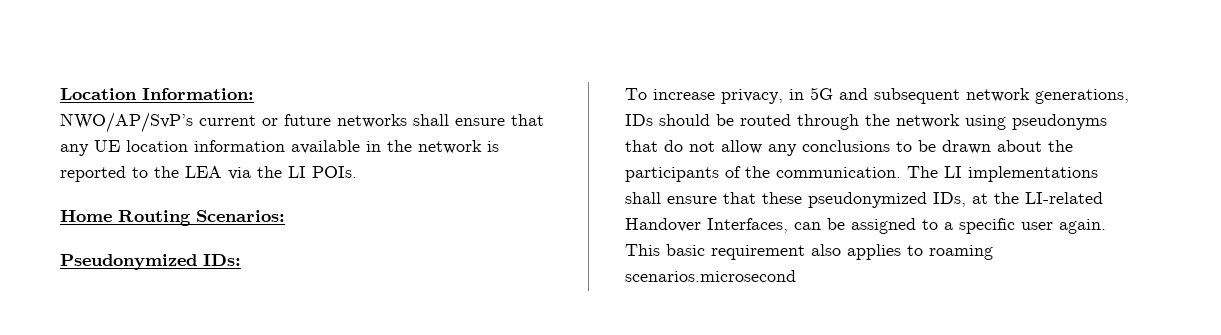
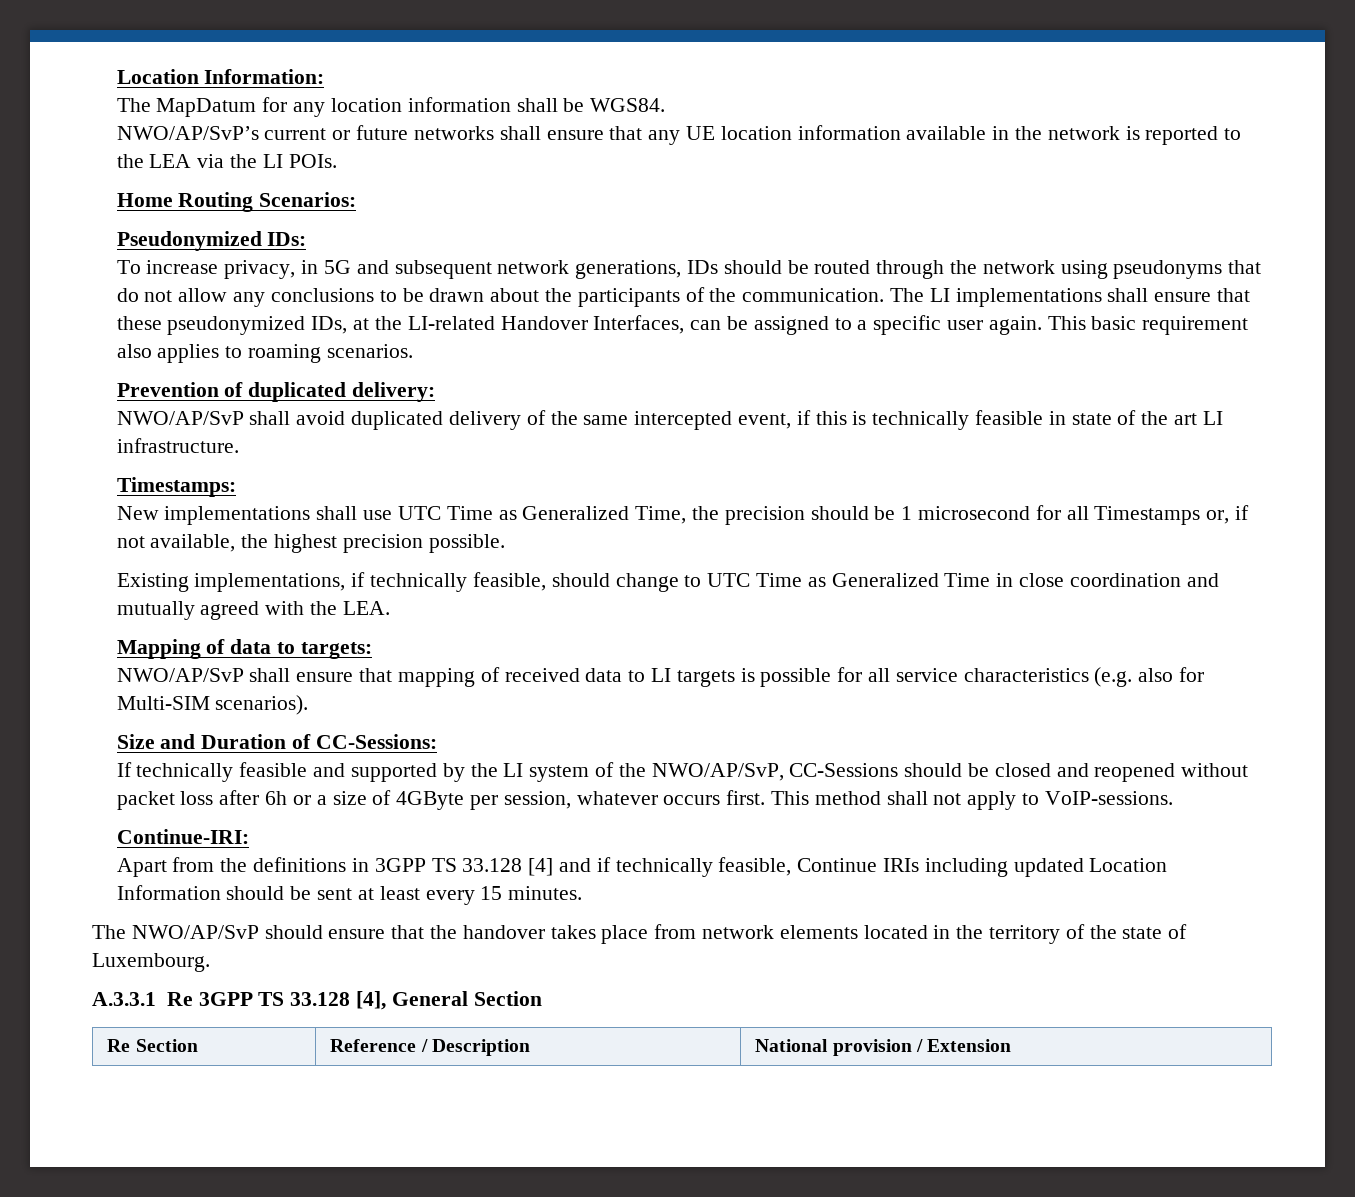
(255, 94) none -> [116,97,666,117] // The MapDatum for any location information shall be WGS84.
[625,270,797,282] scenarios.microsecond -> [326,344,413,358] [116,382,436,402] [116,410,1223,430] [116,438,239,453] [116,477,236,497] [116,505,1249,525] [116,534,505,553] [116,572,1219,592] [116,601,390,620] [116,639,372,659] [116,667,1204,687] [116,695,309,715] [116,734,437,749] [116,762,1249,782] [116,790,1173,810] [116,829,249,844] [116,857,1168,877] [116,885,583,905] [92,924,1188,944] [92,953,210,972] [92,991,542,1010] [107,1039,198,1052] [330,1039,530,1056] [755,1039,1012,1056] scenarios. // Prevention of duplicated delivery: // NWO/AP/SvP shall avoid duplicated delivery of the same intercepted event, if this is technically feasible in state of the art LI infrastructure. // Timestamps: // New implementations shall use UTC Time as Generalized Time, the precision should be 1 microsecond for all Timestamps or, if not available, the highest precision possible. // Existing implementations, if technically feasible, should change to UTC Time as Generalized Time in close coordination and mutually agreed with the LEA. // Mapping of data to targets: // NWO/AP/SvP shall ensure that mapping of received data to LI targets is possible for all service characteristics (e.g. also for Multi-SIM scenarios). // Size and Duration of CC-Sessions: // If technically feasible and supported by the LI system of the NWO/AP/SvP, CC-Sessions should be closed and reopened without packet loss after 6h or a size of 4GByte per session, whatever occurs first. This method shall not apply to VoIP-sessions. // Continue-IRI: // Apart from the definitions in 3GPP TS 33.128 [4] and if technically feasible, Continue IRIs including updated Location Information should be sent at least every 15 minutes. // The NWO/AP/SvP should ensure that the handover takes place from network elements located in the territory of the state of Luxembourg. // A.3.3.1 Re 3GPP TS 33.128 [4], General Section // Re Section | Reference / Description | National provision / Extension

